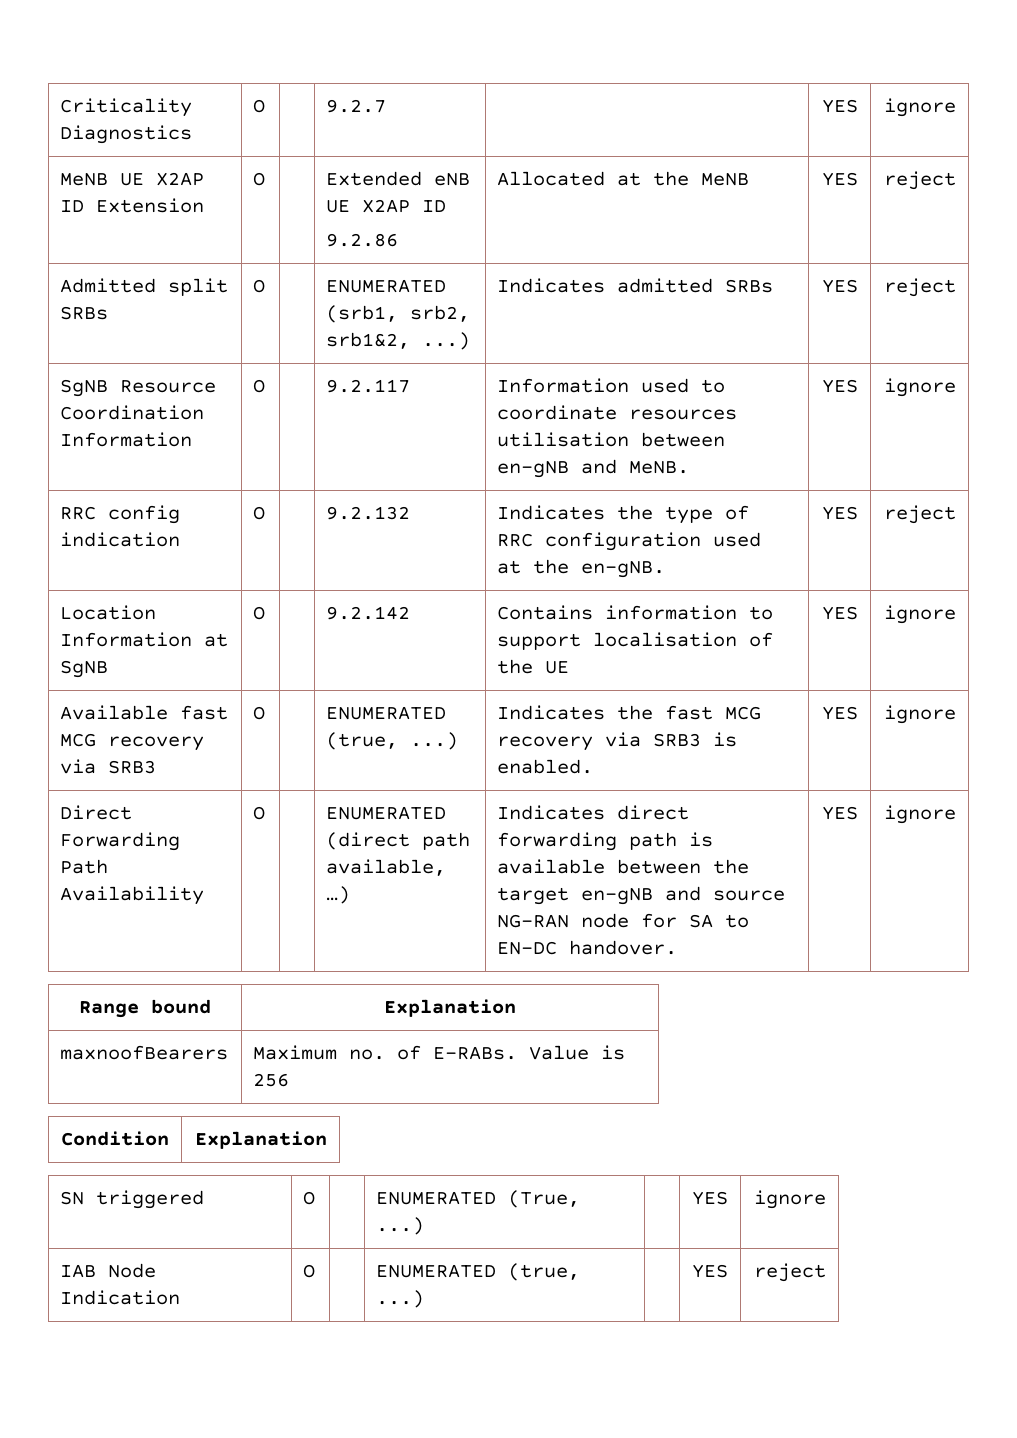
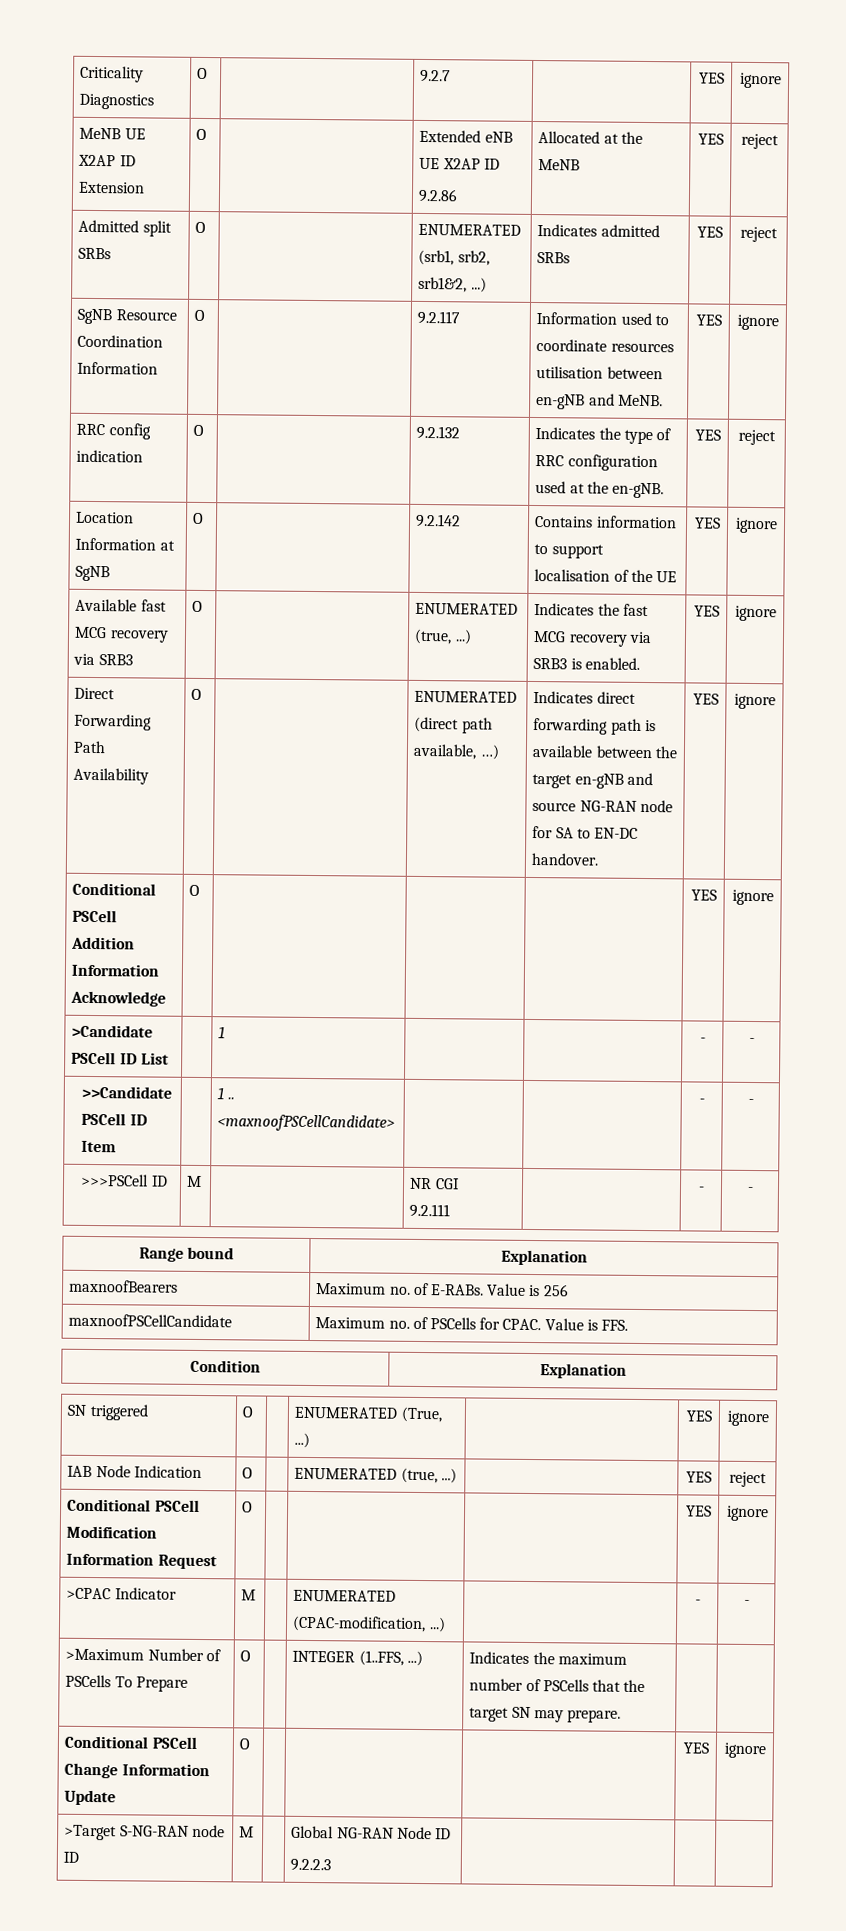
(956, 814) none -> [72,882,157,896] [72,909,118,923] [71,936,136,950] [71,963,160,977] [70,990,167,1007] [189,884,201,896] [690,889,717,901] [731,889,774,906] [71,1024,154,1038] [71,1051,169,1065] [218,1026,226,1039] [699,1037,706,1043] [748,1037,755,1044] [81,1085,173,1099] [81,1112,148,1126] [81,1140,117,1153] [217,1087,235,1100] [217,1114,396,1132] [698,1098,705,1104] [747,1098,754,1105] [80,1173,168,1187] [186,1175,203,1188] [409,1177,460,1190] [409,1203,451,1218] [697,1186,705,1192] [746,1186,754,1193] // Conditional PSCell Addition Information Acknowledge | O | | | | YES | ignore // >Candidate PSCell ID List | | 1 | | | - | - // >>Candidate PSCell ID Item | | 1 .. <maxnoofPSCellCandidate> | | | - | - // >>>PSCell ID | M | | NR CGI // 9.2.111 | | - | -
(290, 1080) none -> [68,1313,233,1328] [315,1316,628,1331] // maxnoofPSCellCandidate | Maximum no. of PSCells for CPAC. Value is FFS.
(826, 1272) none -> [67,1498,200,1512] [66,1525,158,1539] [66,1552,217,1570] [242,1501,254,1513] [685,1505,712,1517] [725,1505,769,1522] [66,1587,177,1600] [241,1589,257,1601] [293,1589,397,1602] [292,1615,446,1633] [694,1599,701,1605] [743,1599,750,1605] [65,1648,221,1662] [65,1674,188,1692] [240,1650,252,1662] [292,1650,423,1667] [469,1651,627,1665] [469,1678,646,1693] [469,1706,621,1723] [64,1735,197,1749] [64,1762,210,1779] [64,1789,117,1806] [239,1738,251,1750] [682,1742,709,1754] [723,1742,766,1759] [64,1824,225,1841] [63,1851,80,1863] [239,1826,255,1838] [291,1825,451,1840] [290,1858,332,1872] // Conditional PSCell Modification Information Request | O | | | | YES | ignore // >CPAC Indicator | M | | ENUMERATED (CPAC-modification, ...) | | - | - // >Maximum Number of PSCells To Prepare | O | | INTEGER (1..FFS, ...) | Indicates the maximum number of PSCells that the target SN may prepare. | | // Conditional PSCell Change Information Update | O | | | | YES | ignore // >Target S-NG-RAN node ID | M | | Global NG-RAN Node ID // 9.2.2.3 | | |

